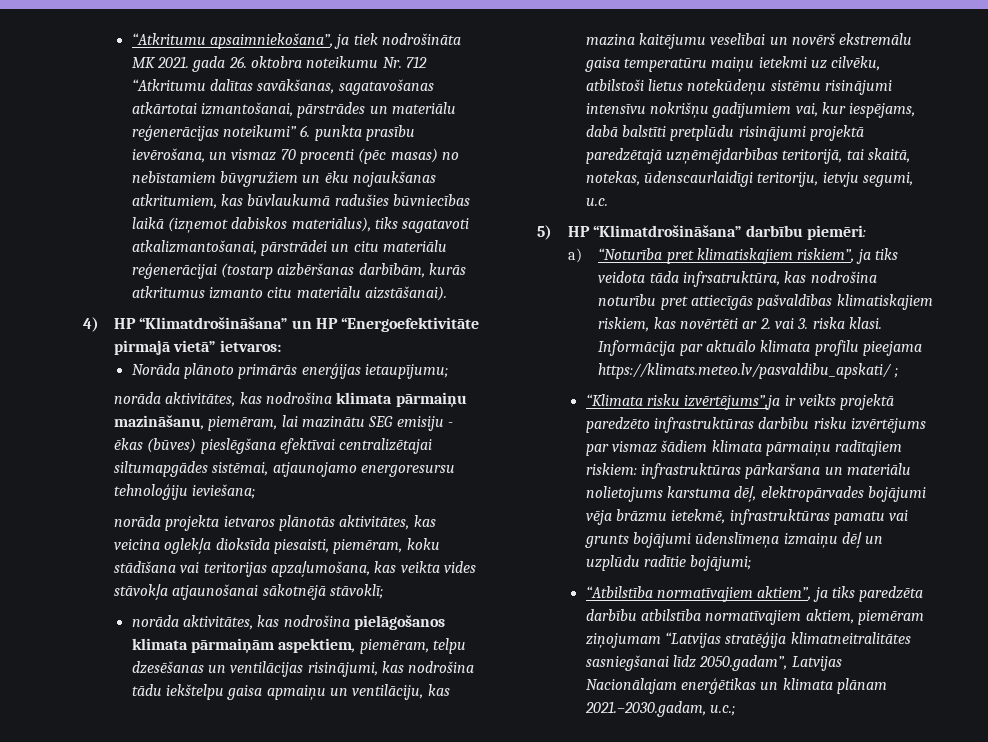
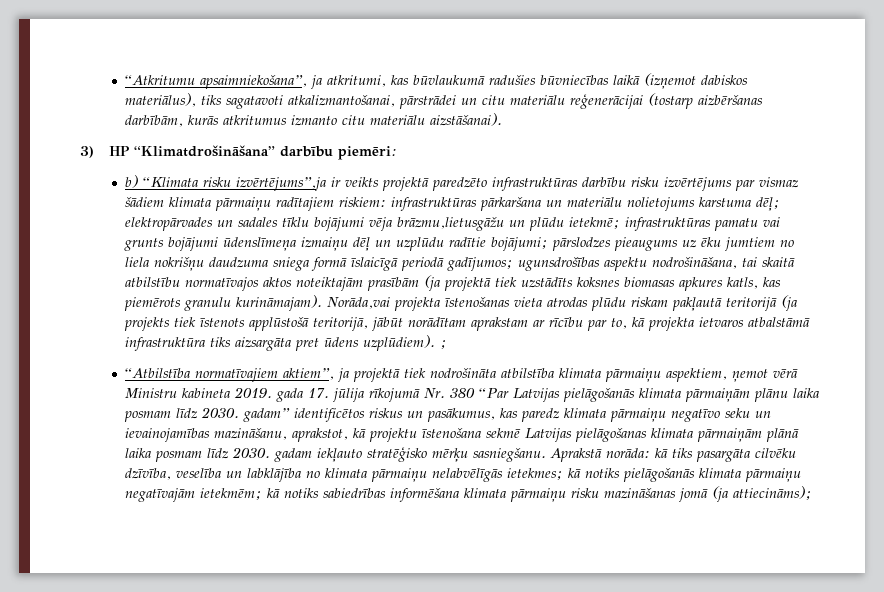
[353,33,461,45] [131,56,427,72] [131,79,434,95] [131,102,456,118] [131,125,415,141] [131,148,459,164] [131,171,436,187] [131,194,217,209] tiek nodrošināta MK 2021. gada 26. oktobra noteikumu Nr. 712 “Atkritumu dalītas savākšanas, sagatavošanas atkārtotai izmantošanai, pārstrādes un materiālu reģenerācijas noteikumi” 6. punkta prasību ievērošana, un vismaz 70 procenti (pēc masas) no nebīstamiem būvgružiem un ēku nojaukšanas atkritumiem, -> [326,75,386,87] atkritumi,
[83,317,480,332] [113,340,281,355] [131,363,448,379] [113,392,467,408] [113,415,453,431] [113,438,433,454] [113,461,455,477] [113,484,256,500] [113,515,436,531] [113,538,440,554] [113,561,476,577] [113,584,383,600] [131,615,445,630] [131,638,466,654] [131,661,475,677] [131,684,450,700] [585,33,913,49] [584,56,881,72] [585,79,892,95] [585,102,916,118] [585,125,864,141] [585,148,910,164] [585,171,913,187] [585,198,608,206] [537,225,866,240] [567,248,899,264] [598,271,877,287] [598,294,933,310] [598,317,883,332] [598,340,923,356] [598,363,898,379] 4) HP “Klimatdrošināšana” un HP “Energoefektivitāte pirmajā vietā” ietvaros: // Norāda plānoto primārās enerģijas ietaupījumu; // norāda aktivitātes, kas nodrošina klimata pārmaiņu mazināšanu, piemēram, lai mazinātu SEG emisiju - ēkas (būves) pieslēgšana efektīvai centralizētajai siltumapgādes sistēmai, atjaunojamo energoresursu tehnoloģiju ieviešana; // norāda projekta ietvaros plānotās aktivitātes, kas veicina oglekļa dioksīda piesaisti, piemēram, koku stādīšana vai teritorijas apzaļumošana, kas veikta vides stāvokļa atjaunošanai sākotnējā stāvoklī; // norāda aktivitātes, kas nodrošina pielāgošanos klimata pārmaiņām aspektiem, piemēram, telpu dzesēšanas un ventilācijas risinājumi, kas nodrošina tādu iekštelpu gaisa apmaiņu un ventilāciju, kas mazina kaitējumu veselībai un novērš ekstremālu gaisa temperatūru maiņu ietekmi uz cilvēku, atbilstoši lietus notekūdeņu sistēmu risinājumi intensīvu nokrišņu gadījumiem vai, kur iespējams, dabā balstīti pretplūdu risinājumi projektā paredzētajā uzņēmējdarbības teritorijā, tai skaitā, notekas, ūdenscaurlaidīgi teritoriju, ietvju segumi, u.c. // 5) HP “Klimatdrošināšana” darbību piemēri: // a) “Noturība pret klimatiskajiem riskiem”, ja tiks veidota tāda infrsatruktūra, kas nodrošina noturību pret attiecīgās pašvaldības klimatiskajiem riskiem, kas novērtēti ar 2. vai 3. riska klasi. Informācija par aktuālo klimata profilu pieejama https://klimats.meteo.lv/pasvaldibu_apskati/ ; // -> [80,145,397,160] [124,175,138,188] 3) HP “Klimatdrošināšana” darbību piemēri: // b)
[734,486,926,502] [585,509,726,525] dēļ, elektropārvades bojājumi vēja brāzmu ietekmē, -> [755,197,780,211] [124,217,620,231] dēļ; elektropārvades un sadales tīklu bojājumi vēja brāzmu,lietusgāžu un plūdu ietekmē;
[585,586,924,602] [585,609,924,625] [585,632,911,648] [585,655,842,671] [585,678,887,694] [584,701,735,717] // “Atbilstība normatīvajiem aktiem”, ja tiks paredzēta darbību atbilstība normatīvajiem aktiem, piemēram ziņojumam “Latvijas stratēģija klimatneitralitātes sasniegšanai līdz 2050.gadam”, Latvijas Nacionālajam enerģētikas un klimata plānam 2021.–2030.gadam, u.c.; -> [551,237,794,251] [124,257,795,271] [124,275,781,291] [123,295,797,311] [123,317,810,331] [124,335,447,351] [124,368,798,382] [124,387,819,402] [123,407,771,422] [124,428,799,442] [124,447,796,462] [124,468,801,482] [124,486,812,502] pārslodzes pieaugums uz ēku jumtiem no liela nokrišņu daudzuma sniega formā īslaicīgā periodā gadījumos; ugunsdrošības aspektu nodrošināšana, tai skaitā atbilstību normatīvajos aktos noteiktajām prasībām (ja projektā tiek uzstādīts koksnes biomasas apkures katls, kas piemērots granulu kurināmajam). Norāda,vai projekta īstenošanas vieta atrodas plūdu riskam pakļautā teritorijā (ja projekts tiek īstenots applūstošā teritorijā, jābūt norādītam aprakstam ar rīcību par to, kā projekta ietvaros atbalstāmā infrastruktūra tiks aizsargāta pret ūdens uzplūdiem). ; // “Atbilstība normatīvajiem aktiem”, ja projektā tiek nodrošināta atbilstība klimata pārmaiņu aspektiem, ņemot vērā Ministru kabineta 2019. gada 17. jūlija rīkojumā Nr. 380 “Par Latvijas pielāgošanās klimata pārmaiņām plānu laika posmam līdz 2030. gadam” identificētos riskus un pasākumus, kas paredz klimata pārmaiņu negatīvo seku un ievainojamības mazināšanu, aprakstot, kā projektu īstenošana sekmē Latvijas pielāgošanas klimata pārmaiņām plānā laika posmam līdz 2030. gadam iekļauto stratēģisko mērķu sasniegšanu. Aprakstā norāda: kā tiks pasargāta cilvēku dzīvība, veselība un labklājība no klimata pārmaiņu nelabvēlīgās ietekmes; kā notiks pielāgošanās klimata pārmaiņu negatīvajām ietekmēm; kā notiks sabiedrības informēšana klimata pārmaiņu risku mazināšanas jomā (ja attiecināms);

